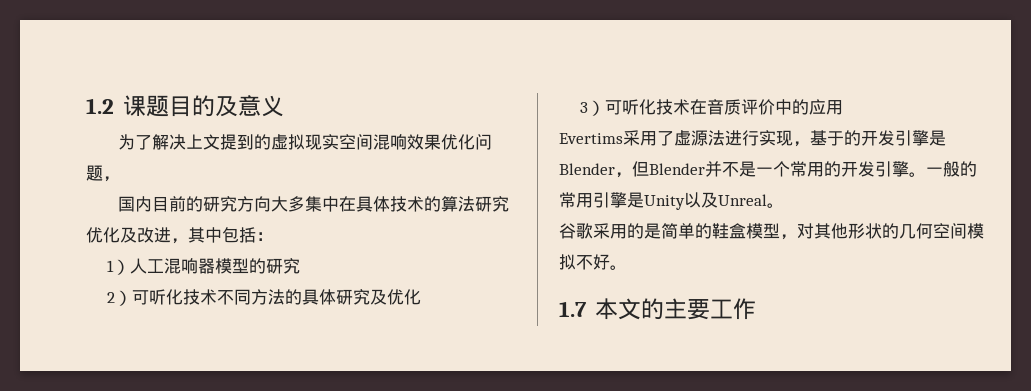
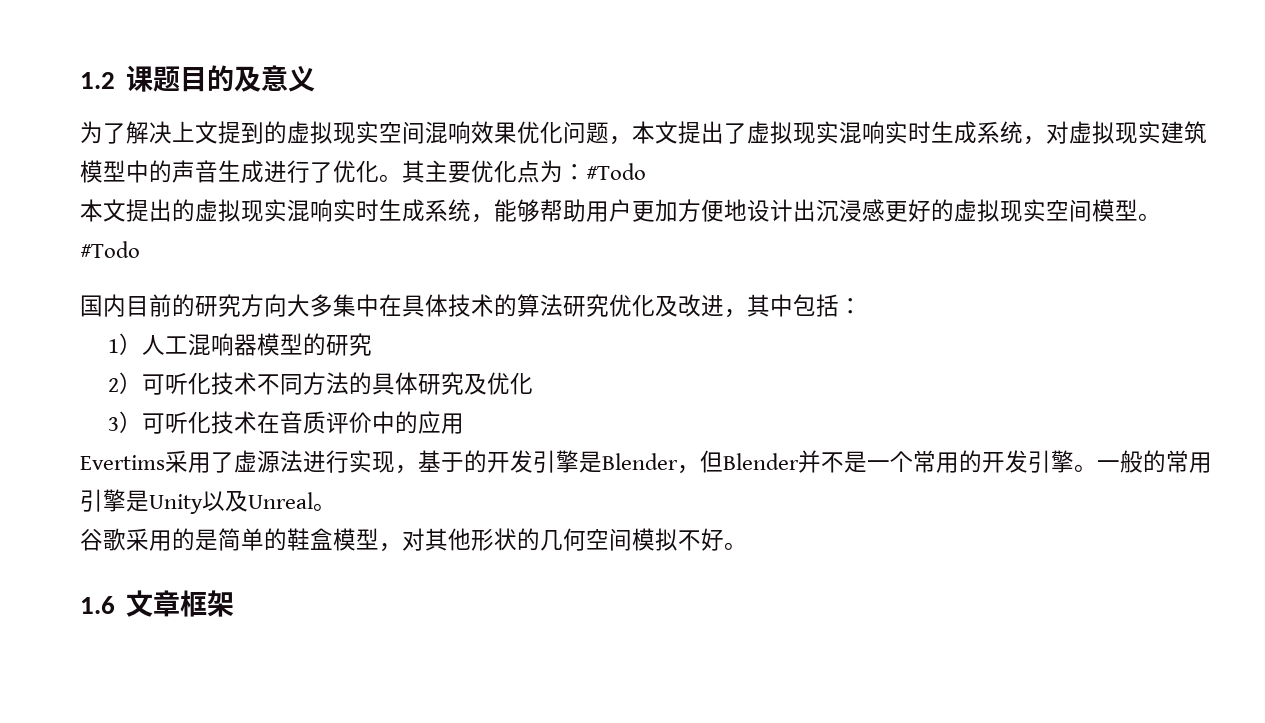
(120, 179) none -> [632,121,1207,145] [80,160,646,183] [80,199,1161,223] [80,241,140,258] 本文提出了虚拟现实混响实时生成系统，对虚拟现实建筑模型中的声音生成进行了优化。其主要优化点为：#Todo // 本文提出的虚拟现实混响实时生成系统，能够帮助用户更加方便地设计出沉浸感更好的虚拟现实空间模型。#Todo
[559,298,756,320] 1.7本文的主要工作 -> [80,590,235,617] 1.6文章框架

